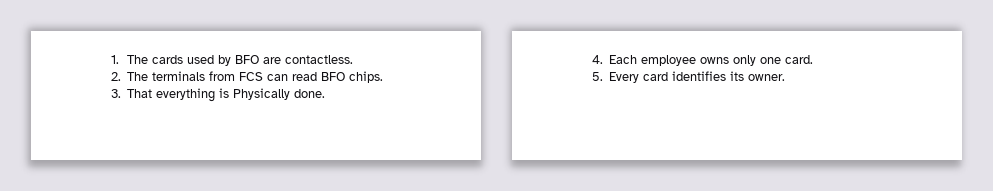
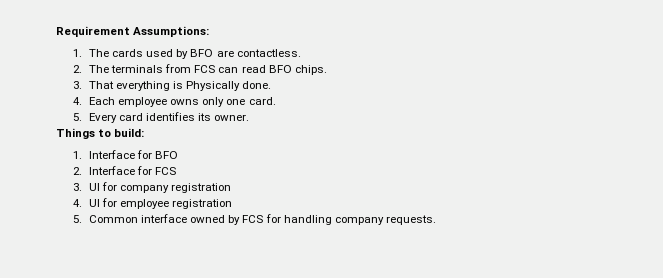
(110, 59) none -> [56,26,210,37] Requirement Assumptions: //
(786, 77) none -> [56,128,145,139] [72,150,179,159] [72,166,177,175] [72,182,232,193] [72,198,233,209] [72,214,436,225] // Things to build: // 1. Interface for BFO // 2. Interface for FCS // 3. UI for company registration // 4. UI for employee registration // 5. Common interface owned by FCS for handling company requests.

